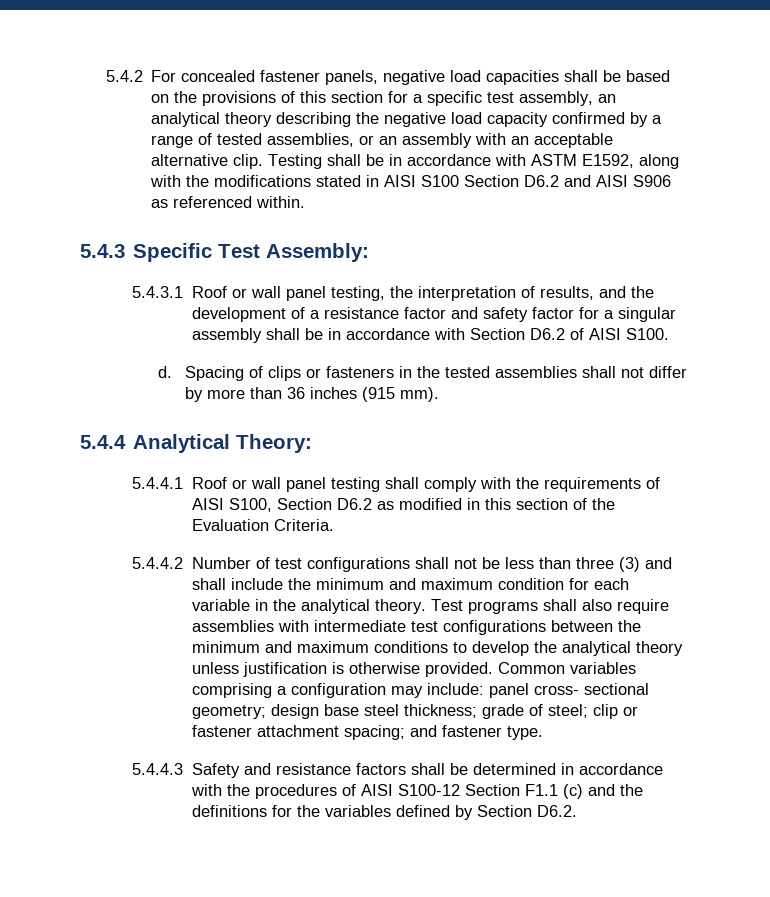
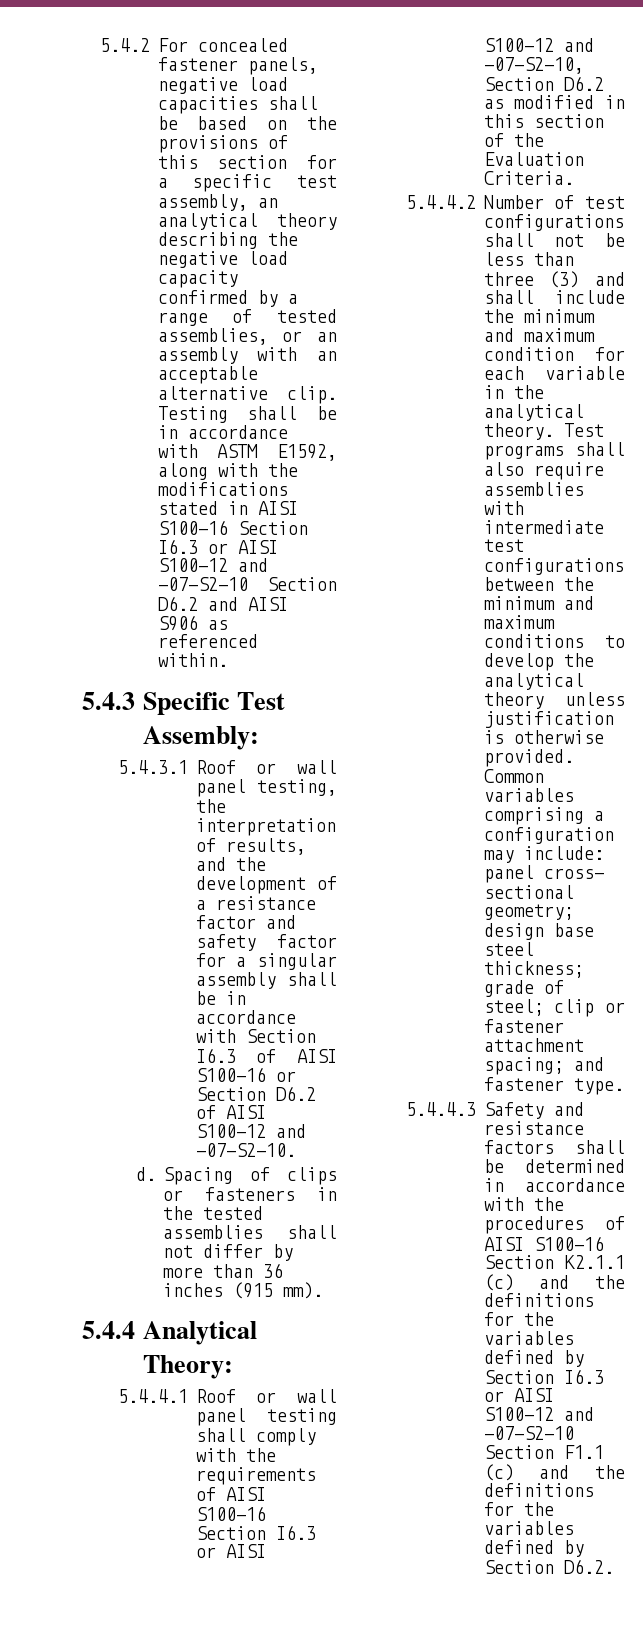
[421,175,460,187] S100 -> [157,520,308,535] [157,539,278,554] [157,558,268,572] [157,577,248,591] S100-16 Section I6.3 or AISI S100-12 and -07-S2-10
[529,328,669,340] D6.2 of AISI S100. -> [195,1048,337,1063] [195,1067,296,1082] [195,1086,316,1101] [195,1105,266,1119] [195,1124,306,1138] [195,1143,296,1157] I6.3 of AISI S100-16 or Section D6.2 of AISI S100-12 and -07-S2-10.
[228,498,272,512] S100, -> [195,1506,266,1521] [195,1525,316,1540] [195,1544,266,1558] [483,38,594,52] [483,57,584,74] S100-16 Section I6.3 or AISI S100-12 and -07-S2-10,
[397,784,460,796] S100-12 -> [533,1236,604,1251] [483,1255,625,1269] [483,1274,625,1291] [483,1293,594,1307] [483,1312,554,1326] [483,1331,574,1345] [483,1350,584,1367] [483,1369,604,1384] [483,1388,554,1402] [483,1407,594,1421] [483,1426,574,1440] S100-16 Section K2.1.1 (c) and the definitions for the variables defined by Section I6.3 or AISI S100-12 and -07-S2-10

